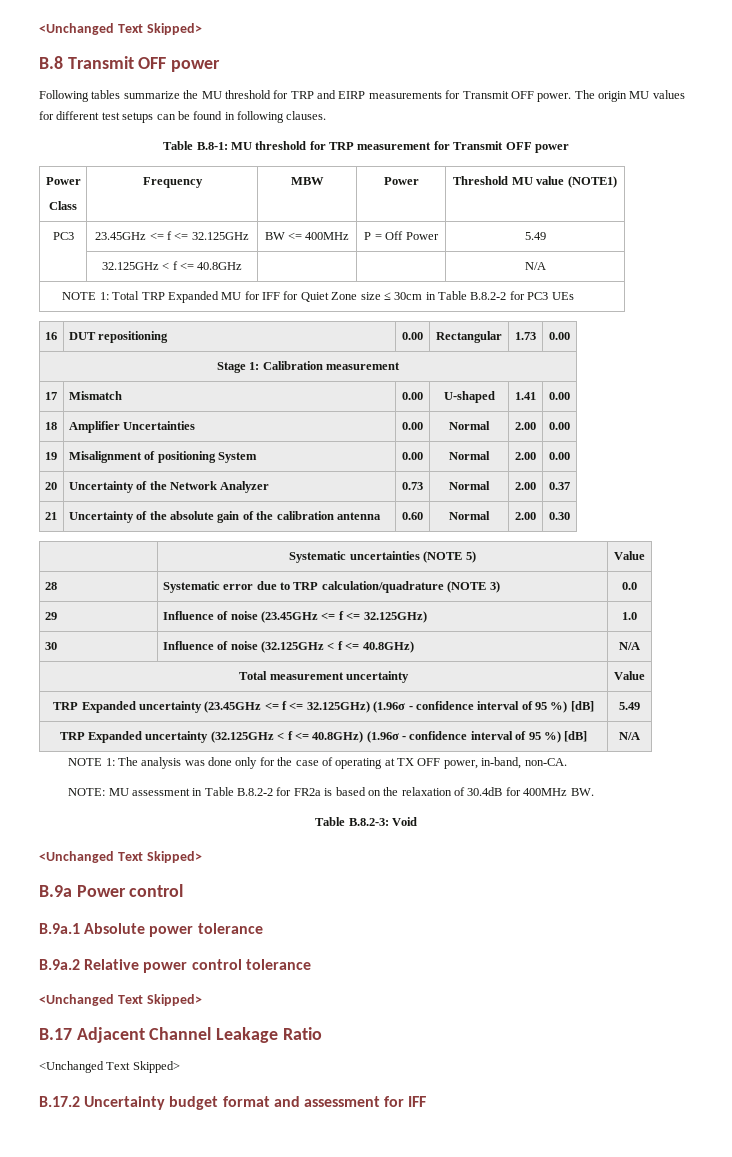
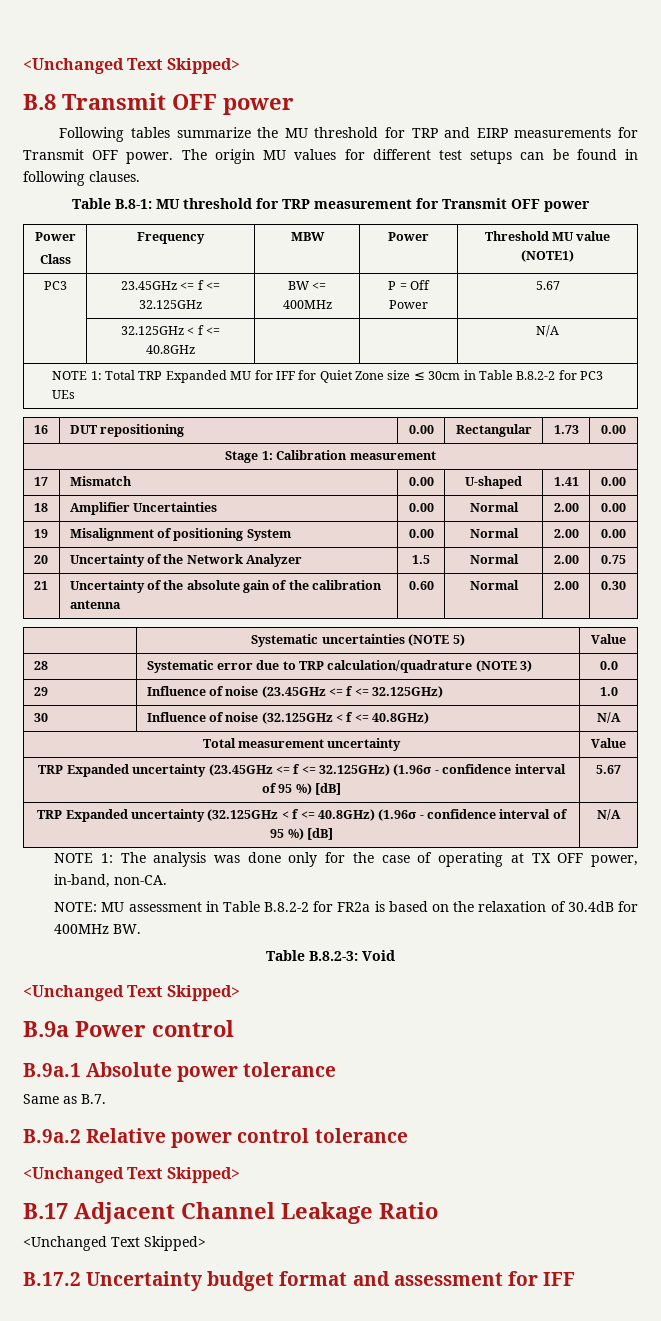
[524,232,546,240] 5.49 -> [535,281,560,290] 5.67
[402,482,423,490] [449,481,490,490] [515,482,536,490] [549,482,570,490] 0.73 | Normal | 2.00 | 0.37 -> [412,555,430,564] [469,554,519,564] [553,555,579,564] [601,555,626,564] 1.5 | Normal | 2.00 | 0.75
[619,702,640,710] 5.49 -> [596,765,621,774] 5.67
(263, 928) none -> [23,1094,106,1104] // Same as B.7.

